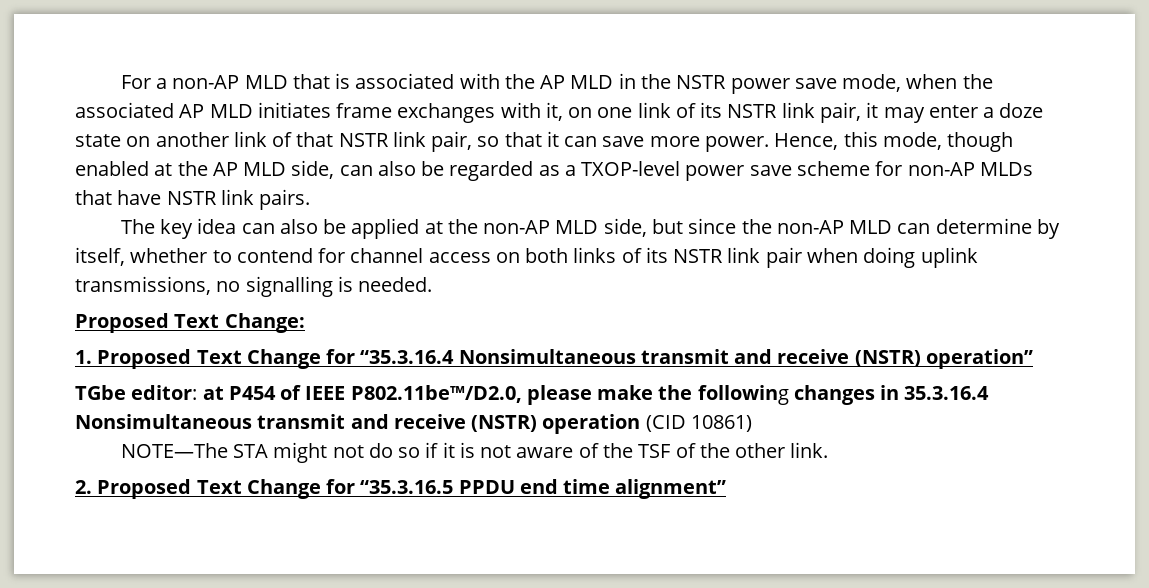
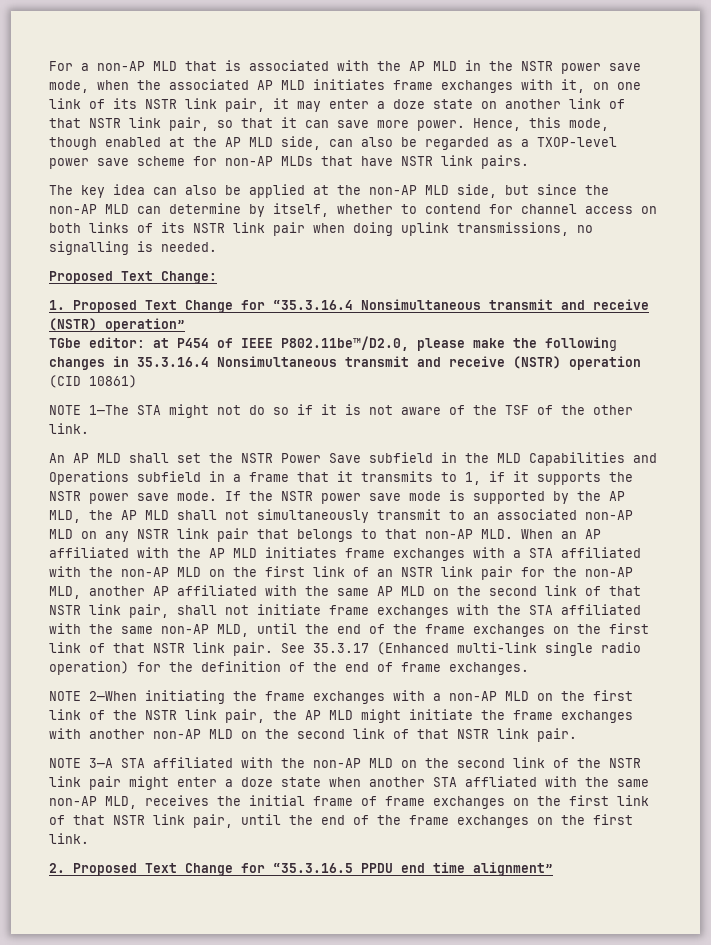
[120,443,228,458] NOTE—The -> [49,405,129,415] NOTE 1—The
(829, 450) none -> [49,452,657,466] [49,471,633,485] [49,490,625,504] [49,509,633,523] [49,528,601,542] [49,547,641,561] [49,566,633,580] [49,585,641,599] [49,604,641,618] [49,623,649,637] [49,642,641,656] [49,661,529,675] [49,690,633,704] [49,709,633,723] [49,728,577,742] [49,757,641,768] [49,776,649,790] [49,795,649,809] [49,814,633,828] [49,833,89,844] // An AP MLD shall set the NSTR Power Save subfield in the MLD Capabilities and Operations subfield in a frame that it transmits to 1, if it supports the NSTR power save mode. If the NSTR power save mode is supported by the AP MLD, the AP MLD shall not simultaneously transmit to an associated non-AP MLD on any NSTR link pair that belongs to that non-AP MLD. When an AP affiliated with the AP MLD initiates frame exchanges with a STA affiliated with the non-AP MLD on the first link of an NSTR link pair for the non-AP MLD, another AP affiliated with the same AP MLD on the second link of that NSTR link pair, shall not initiate frame exchanges with the STA affiliated with the same non-AP MLD, until the end of the frame exchanges on the first link of that NSTR link pair. See 35.3.17 (Enhanced multi-link single radio operation) for the definition of the end of frame exchanges. // NOTE 2—When initiating the frame exchanges with a non-AP MLD on the first link of the NSTR link pair, the AP MLD might initiate the frame exchanges with another non-AP MLD on the second link of that NSTR link pair. // NOTE 3—A STA affiliated with the non-AP MLD on the second link of the NSTR link pair might enter a doze state when another STA affliated with the same non-AP MLD, receives the initial frame of frame exchanges on the first link of that NSTR link pair, until the end of the frame exchanges on the first link.

